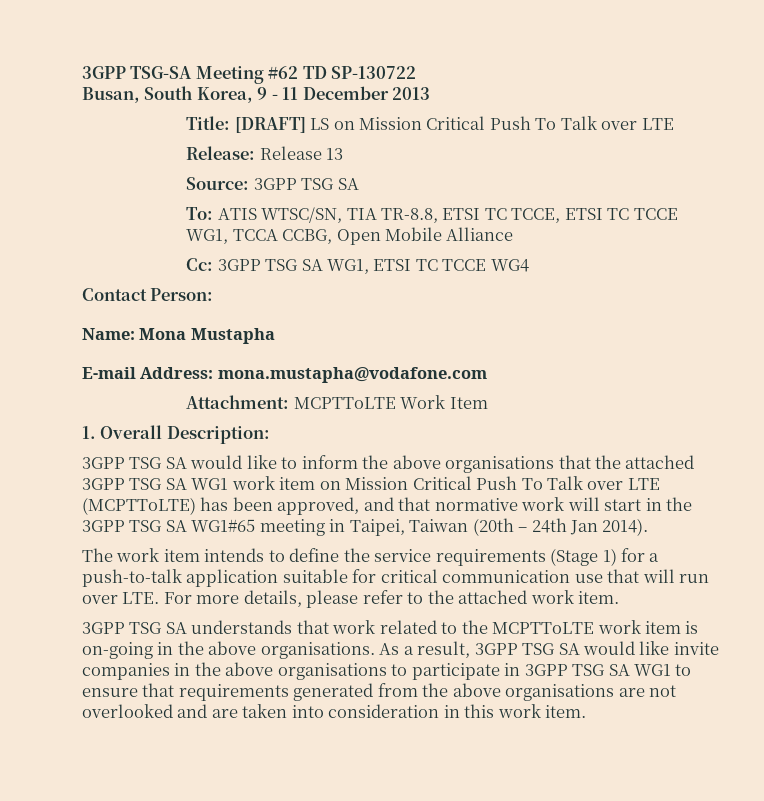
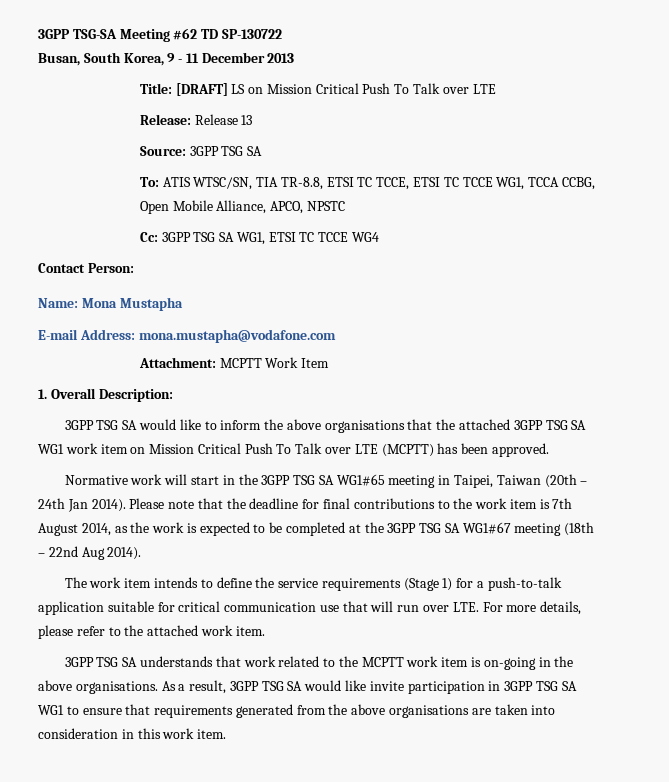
[446,227,514,241] Alliance -> [216,200,345,214] Alliance, APCO, NPSTC
[293,397,396,409] MCPTToLTE -> [219,358,262,368] MCPTT
[82,497,196,515] (MCPTToLTE) -> [381,444,434,457] (MCPTT)
[277,497,518,515] approved, and that normative -> [491,443,549,457] [64,475,128,485] approved. // Normative
(649, 527) none -> [129,498,573,509] [38,522,595,536] [38,546,142,560] Please note that the deadline for final contributions to the work item is 7th August 2014, as the work is expected to be completed at the 3GPP TSG SA WG1#67 meeting (18th – 22nd Aug 2014).
[492,622,595,634] MCPTToLTE -> [361,657,404,667] MCPTT
[82,662,500,680] companies in the above organisations to participate -> [407,681,485,694] participation
[649,685,677,697] [82,704,238,718] not overlooked and are -> (491, 711) none

